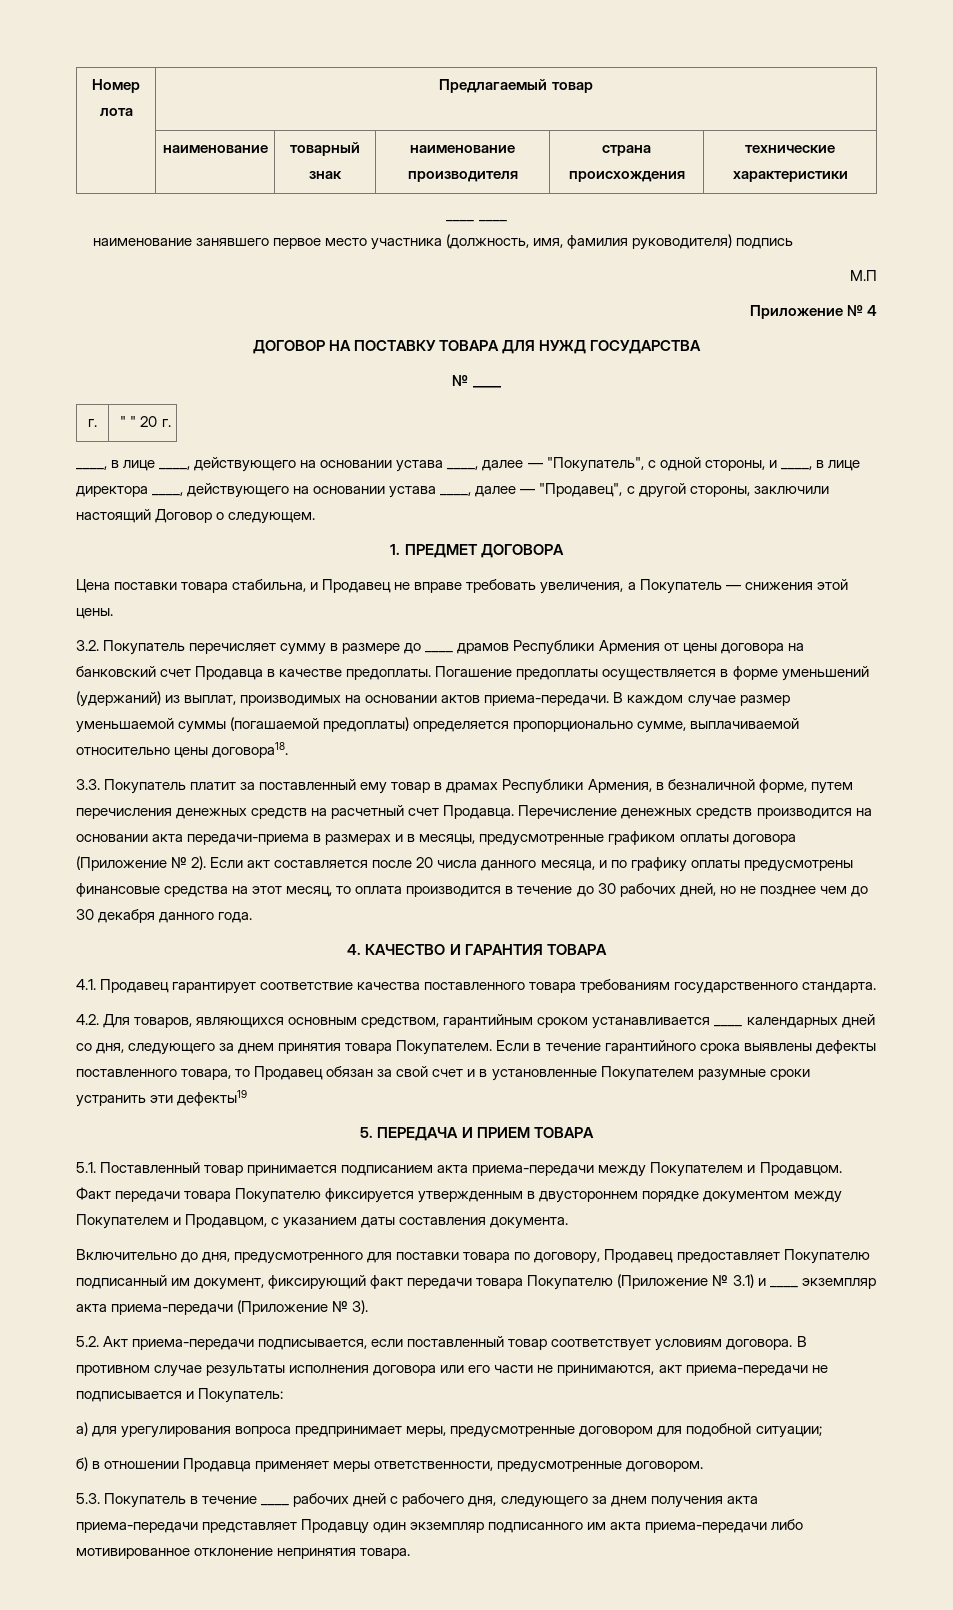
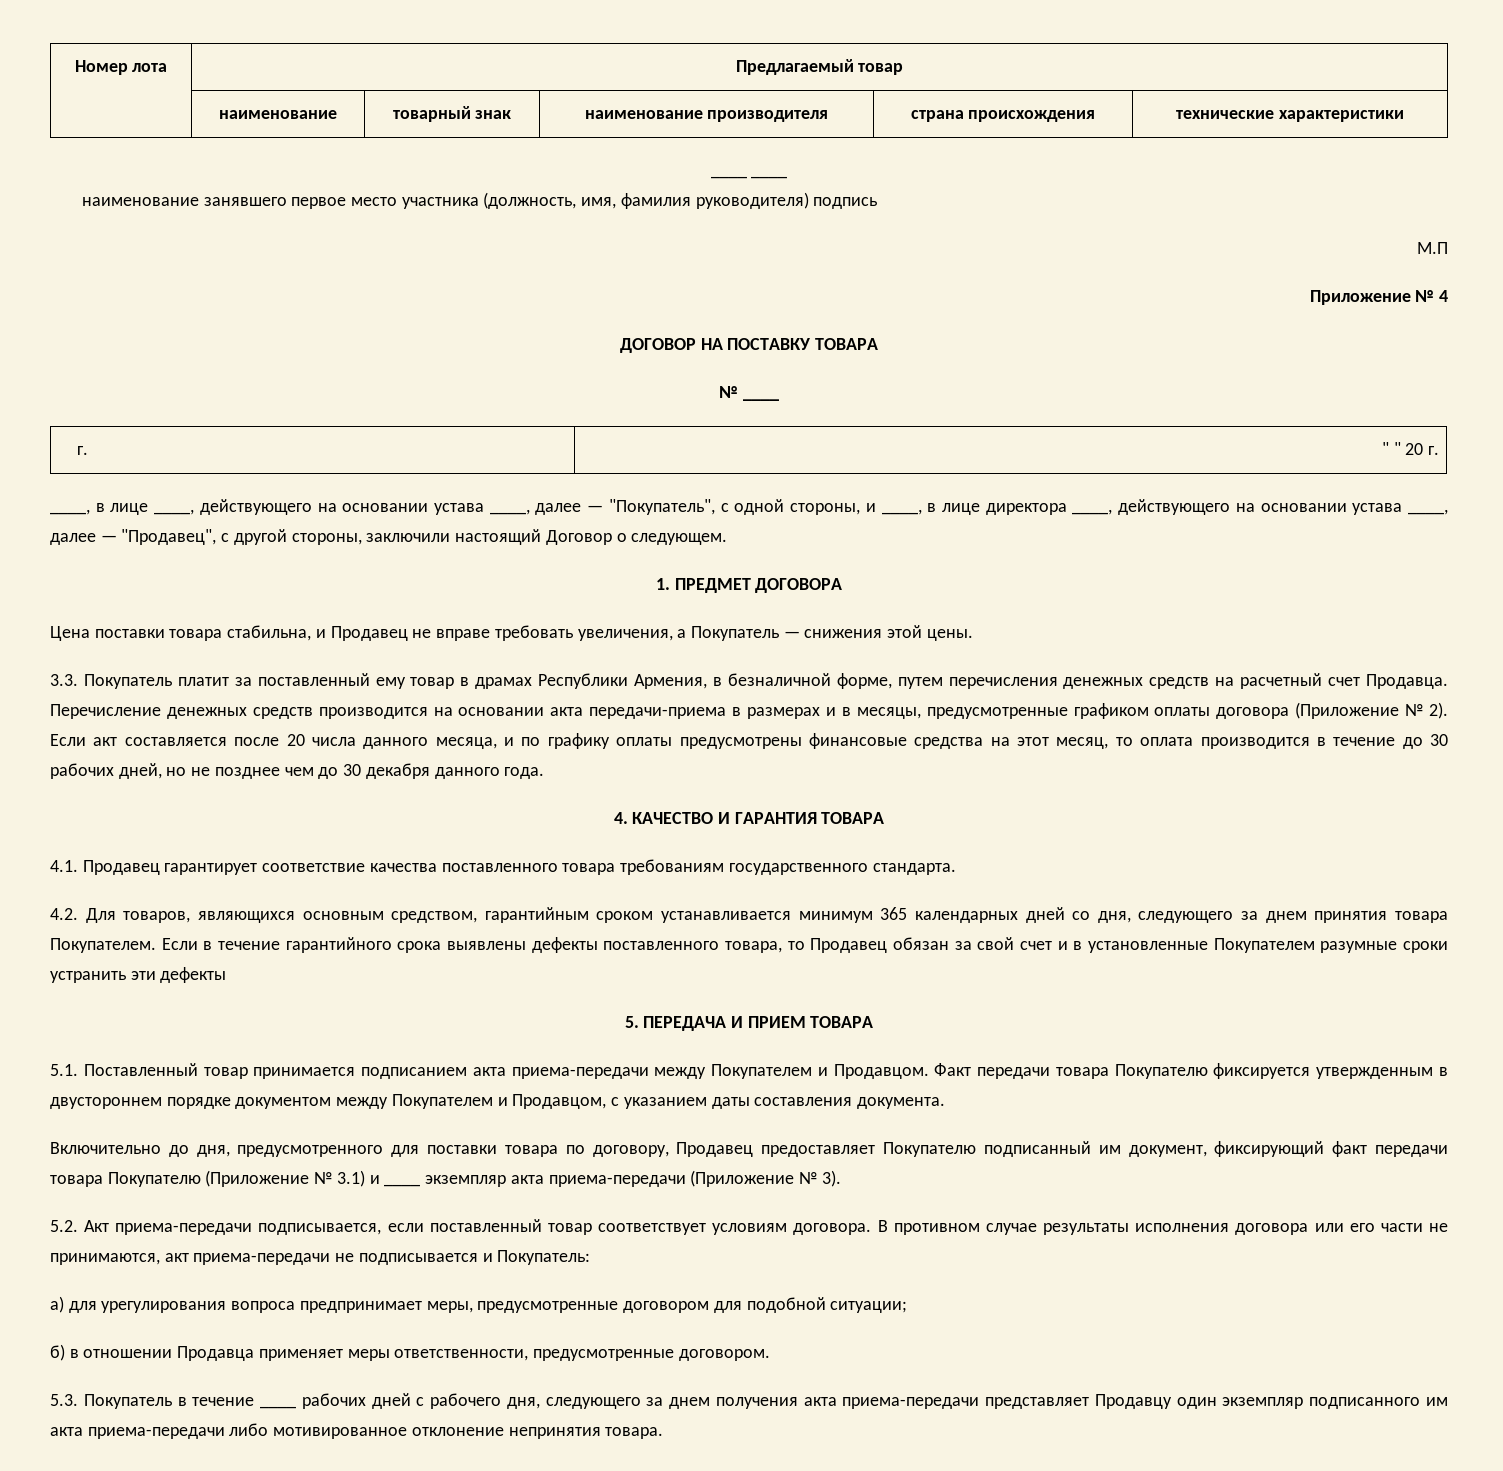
[502,340,702,354] ДЛЯ НУЖД ГОСУДАРСТВА -> (879, 344) none
[76,640,804,655] [76,666,869,681] [76,691,790,707] [76,717,800,733] [76,742,289,758] // 3.2. Покупатель перечисляет сумму в размере до ____ драмов Республики Армения от цены договора на банковский счет Продавца в качестве предоплаты. Погашение предоплаты осуществляется в форме уменьшений (удержаний) из выплат, производимых на основании актов приема-передачи. В каждом случае размер уменьшаемой суммы (погашаемой предоплаты) определяется пропорционально сумме, выплачиваемой относительно цены договора18. -> (973, 635) none
[714,1025,743,1027] ____ -> [798,907,908,923] минимум 365
[177,1090,248,1106] дефекты19 -> [160,967,227,983] дефекты

